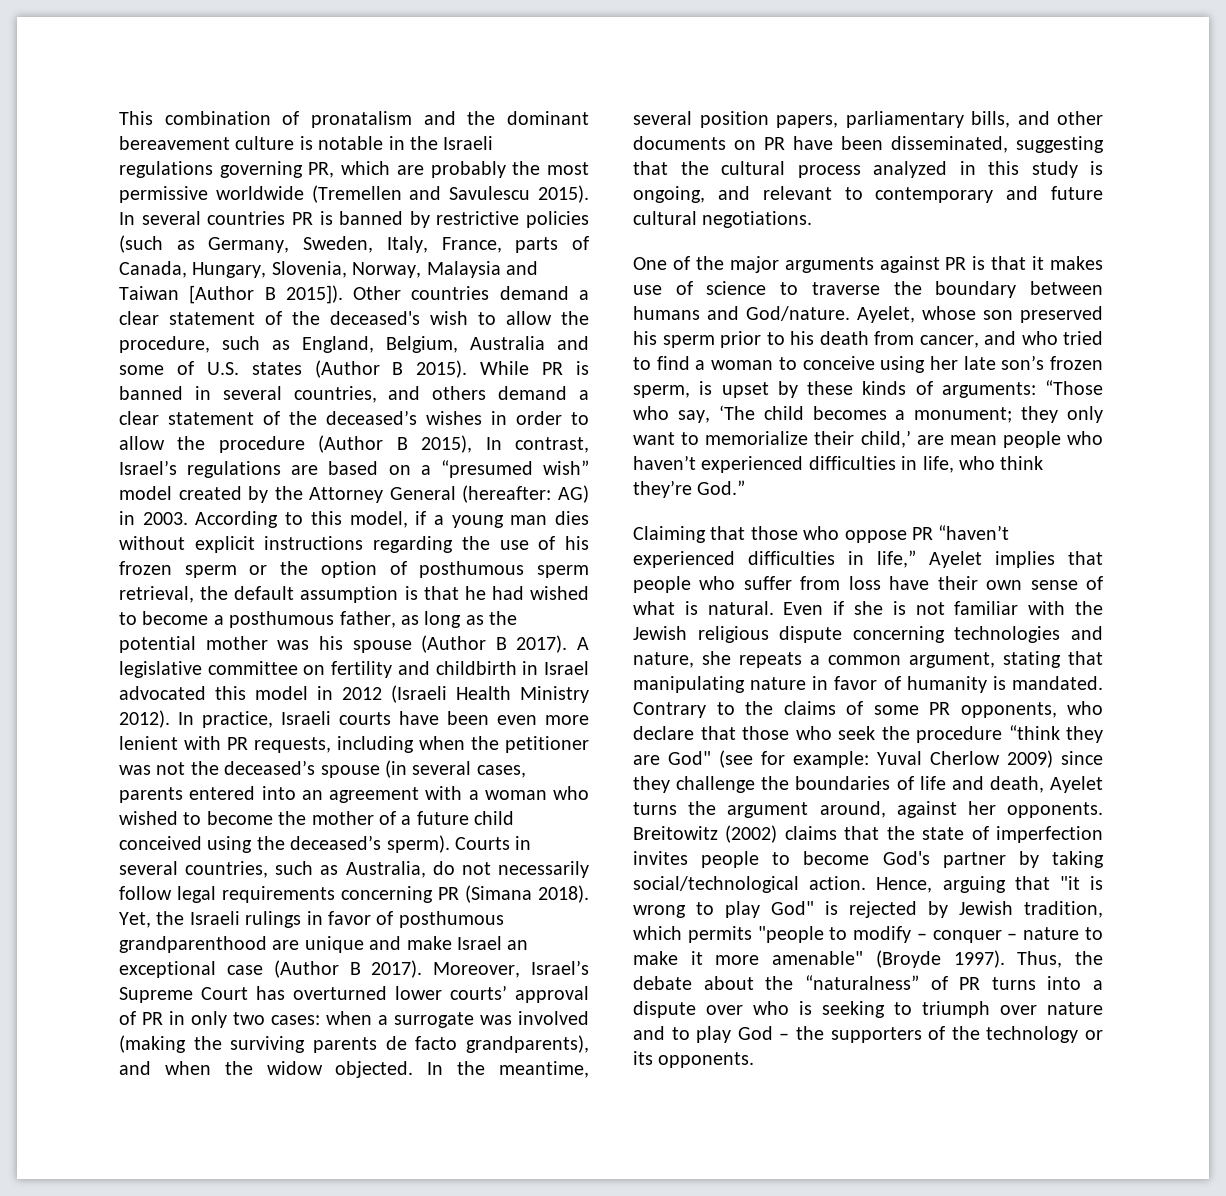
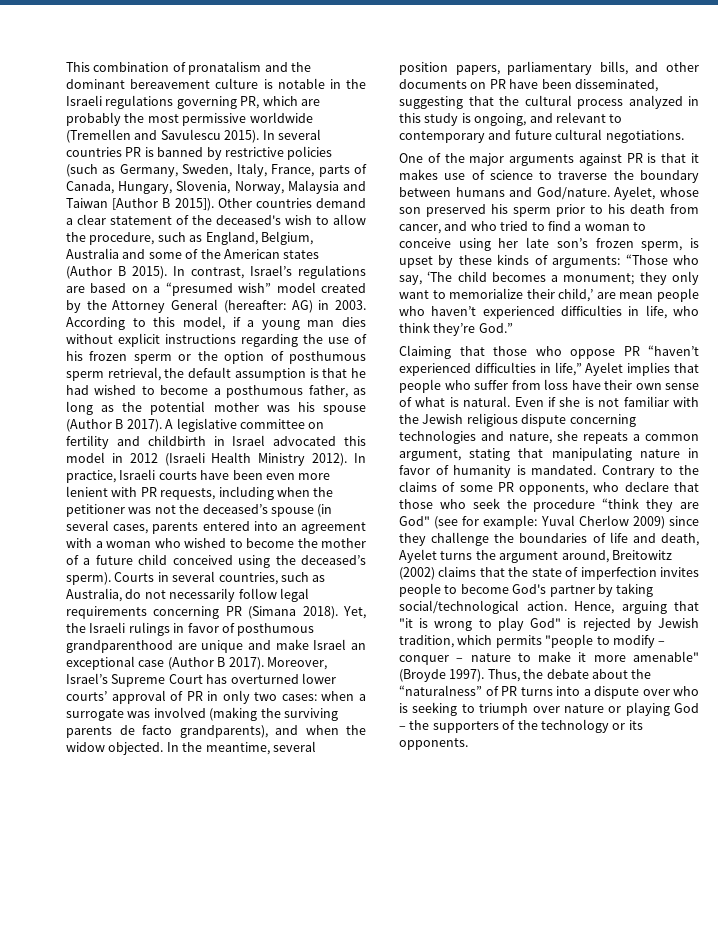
[206,362,239,375] U.S. -> [200,249,280,259] the American
[480,361,590,375] [119,386,589,403] [119,410,589,425] [119,435,473,453] While PR is banned in several countries, and others demand a clear statement of the deceased’s wishes in order to allow the procedure (Author B 2015), -> (167, 272) none
[896,801,1103,818] against her opponents. -> (609, 556) none
[633,1026,732,1043] and to play -> [608,702,670,716] or playing

